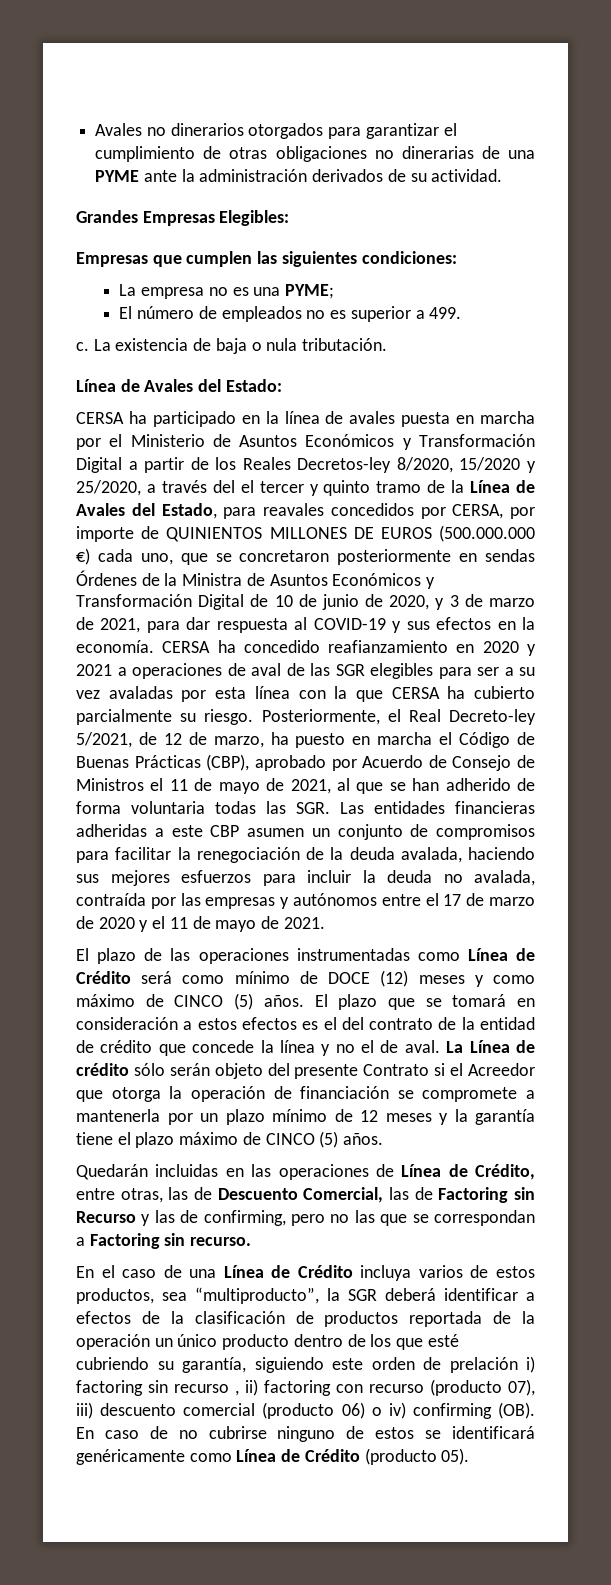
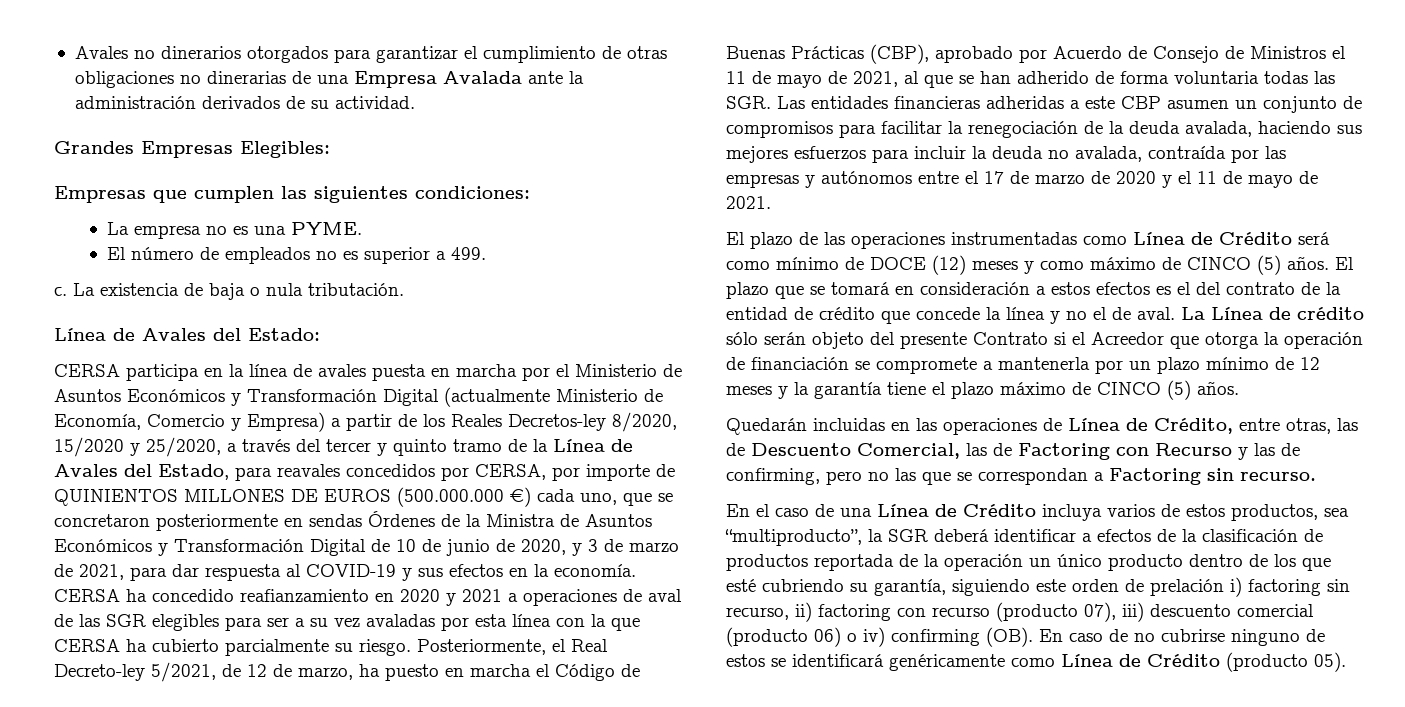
[95,170,140,182] PYME -> [353,71,522,88] Empresa Avalada
[285,284,335,299] PYME; -> [290,222,362,235] PYME.
[128,411,236,427] ha participado -> [126,364,199,381] participa
(122, 465) none -> [444,387,663,407] [54,412,325,432] (actualmente Ministerio de Economía, Comercio y Empresa)
[240,480,254,493] el -> (321, 445) none
[514,1187,535,1200] sin -> [1116,447,1149,456] con
[174,1384,239,1396] recurso , -> [726,607,789,620] recurso,

